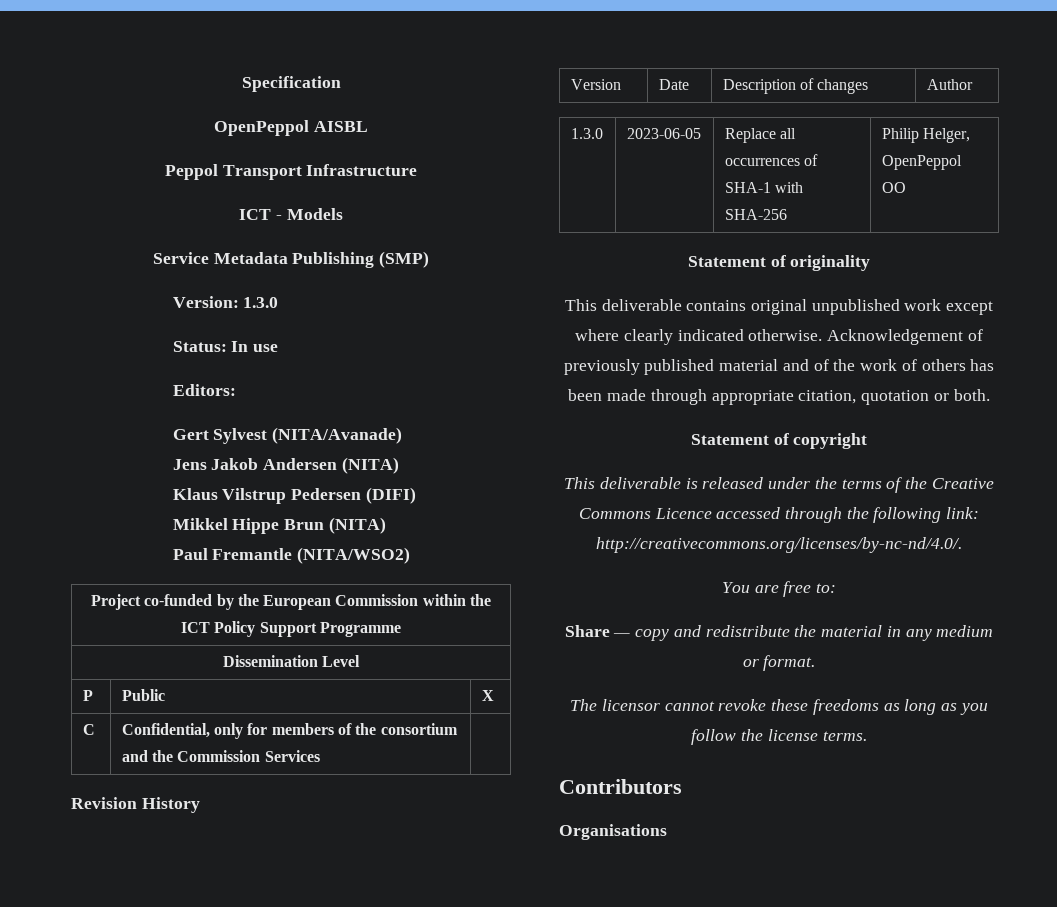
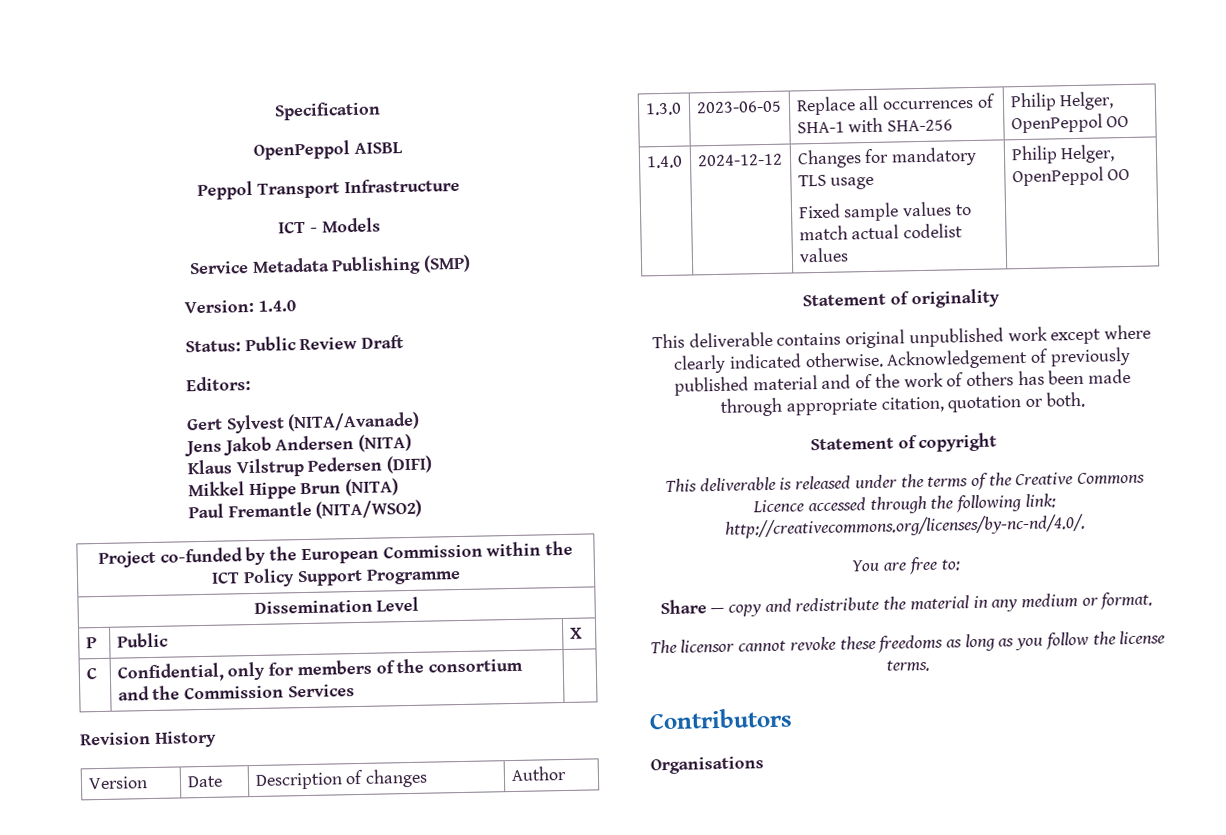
[243,297,279,308] 1.3.0 -> [257,300,296,312] 1.4.0
[231,341,279,352] In use -> [244,335,404,352] Public Review Draft
(906, 187) none -> [645,155,683,169] [696,153,783,167] [796,146,978,169] [797,174,875,190] [797,201,972,222] [798,223,964,241] [798,247,849,263] [1010,144,1116,165] [1011,166,1131,187] // 1.4.0 | 2024-12-12 | Changes for mandatory TLS usage // Fixed sample values to match actual codelist values | Philip Helger, OpenPeppol OO

